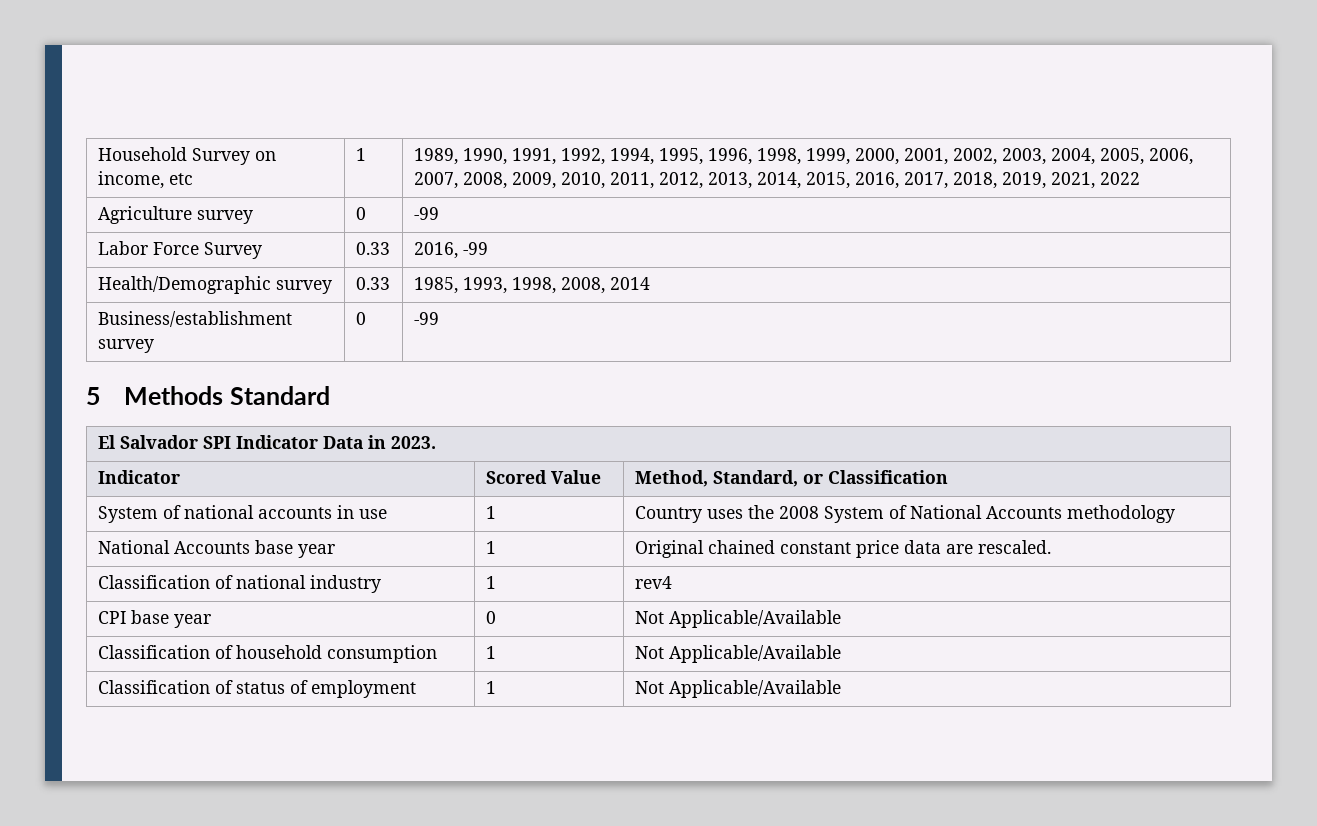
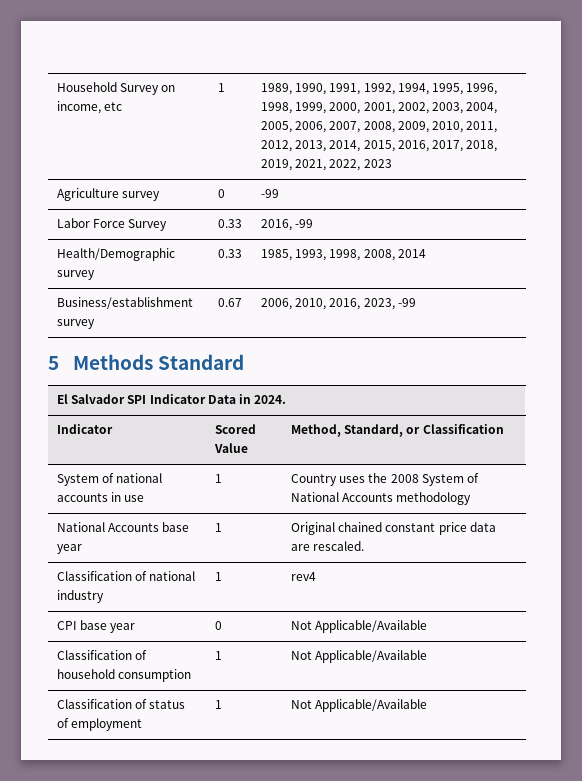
[1099,172,1140,185] 2022 -> [329,159,392,171] 2022, 2023
[355,312,366,325] 0 | -> [217,298,242,307] [260,298,395,310] 0.67 | 2006, 2010, 2016, 2023,
[390,436,436,449] 2023. -> [254,395,287,404] 2024.

